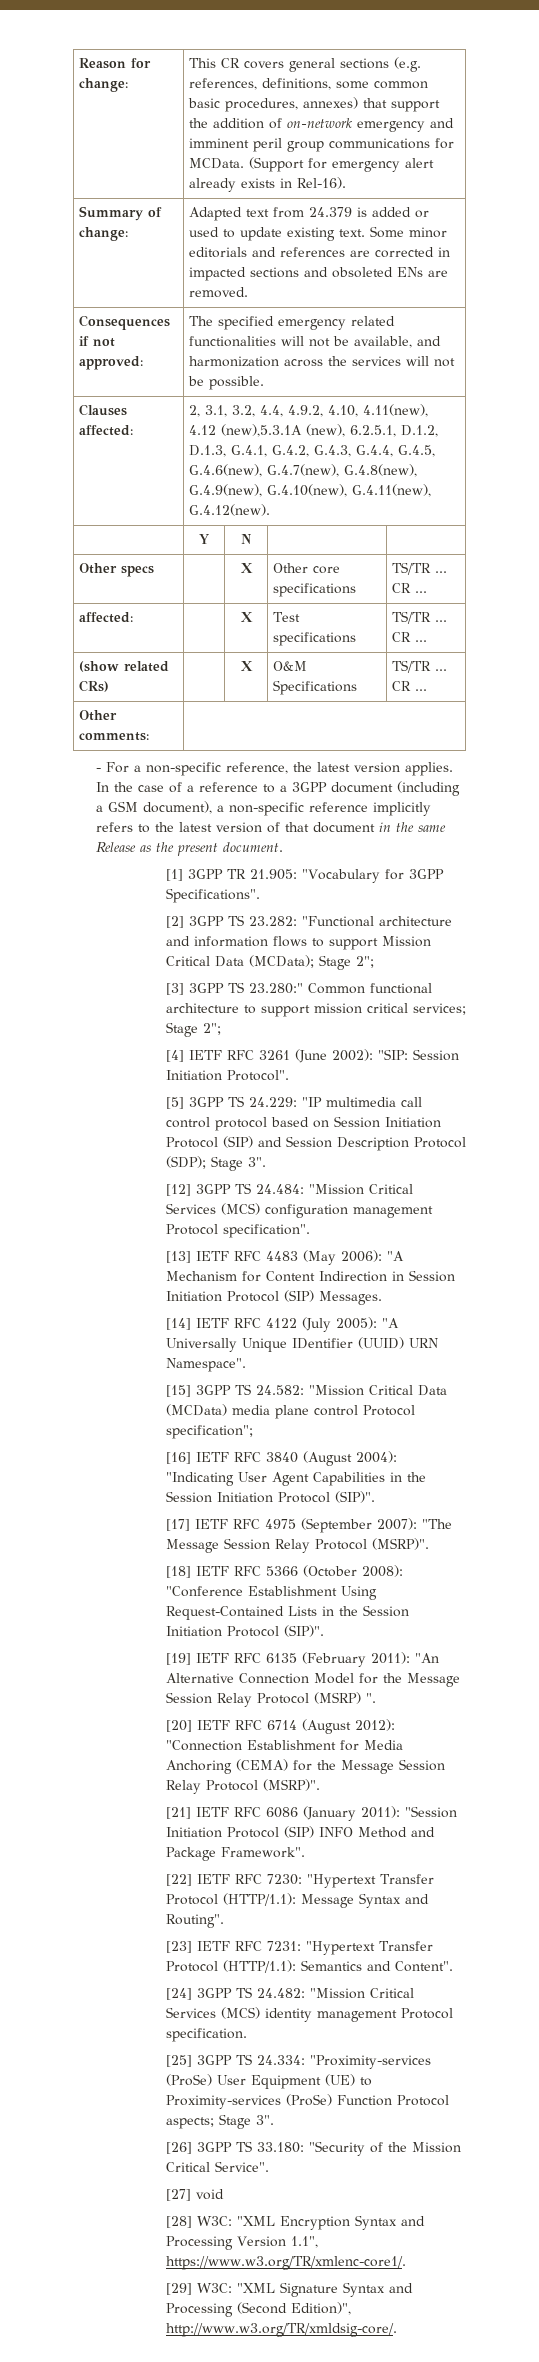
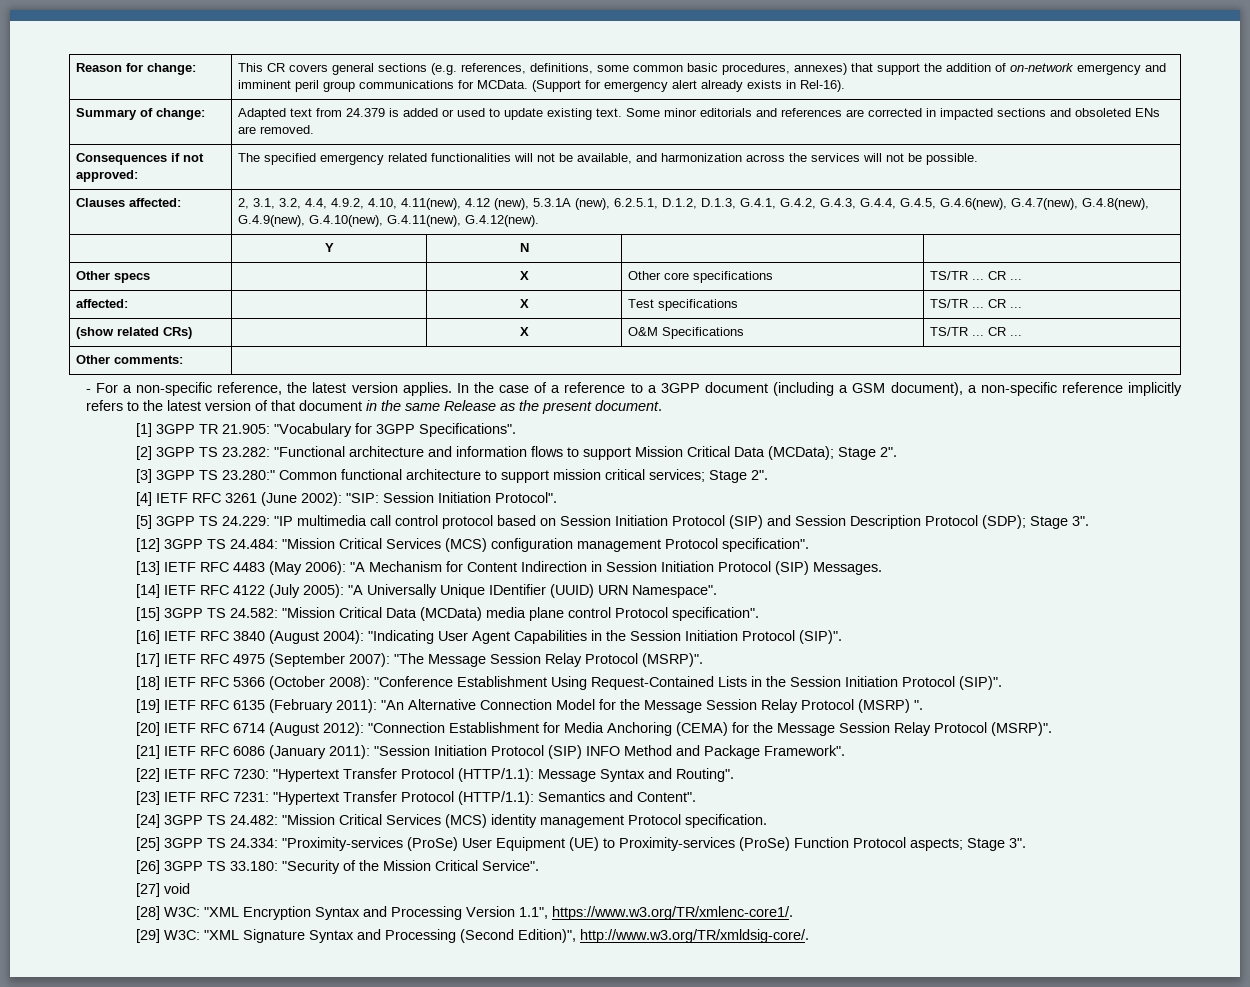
[221,424,303,437] (new),5.3.1A -> [494,198,572,210] (new), 5.3.1A
[355,956,374,968] 2"; -> [879,447,897,457] 2".
[202,1023,221,1035] 2"; -> [750,470,768,480] 2".
[165,1425,253,1439] specification"; -> [671,607,759,621] specification".

